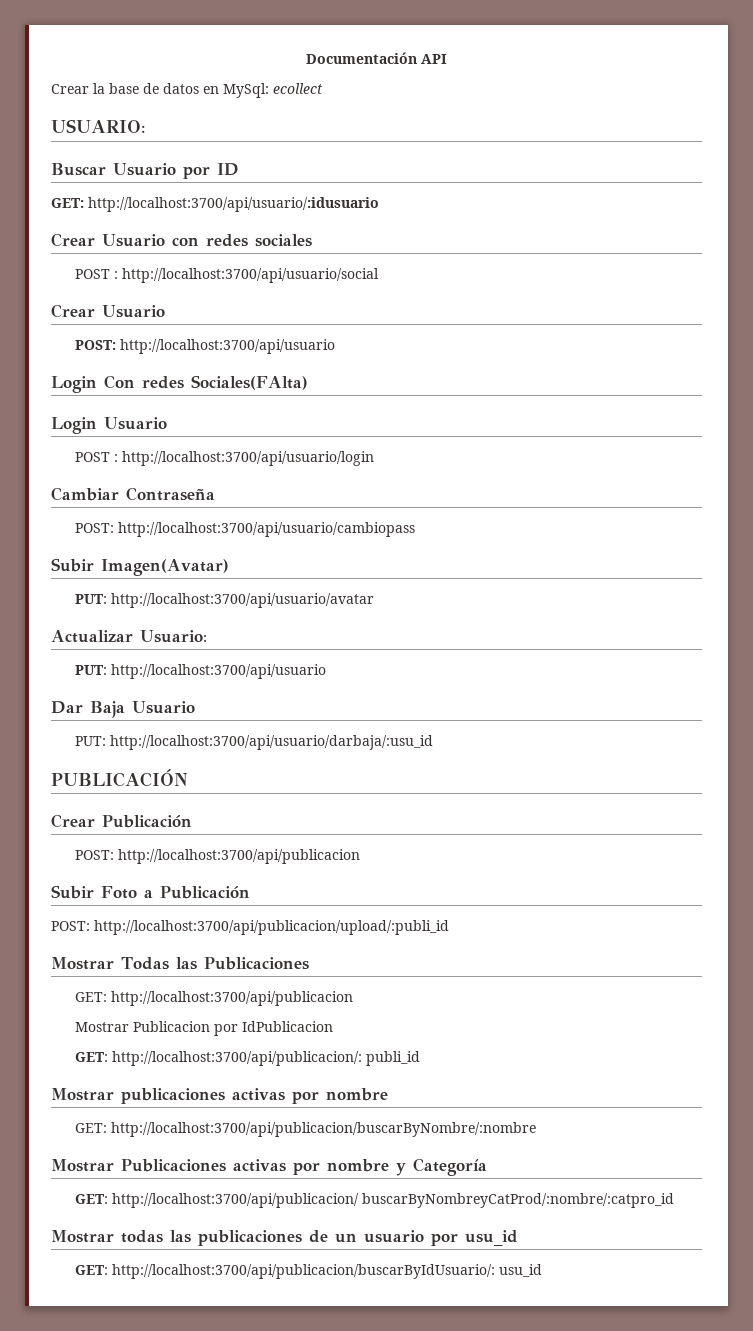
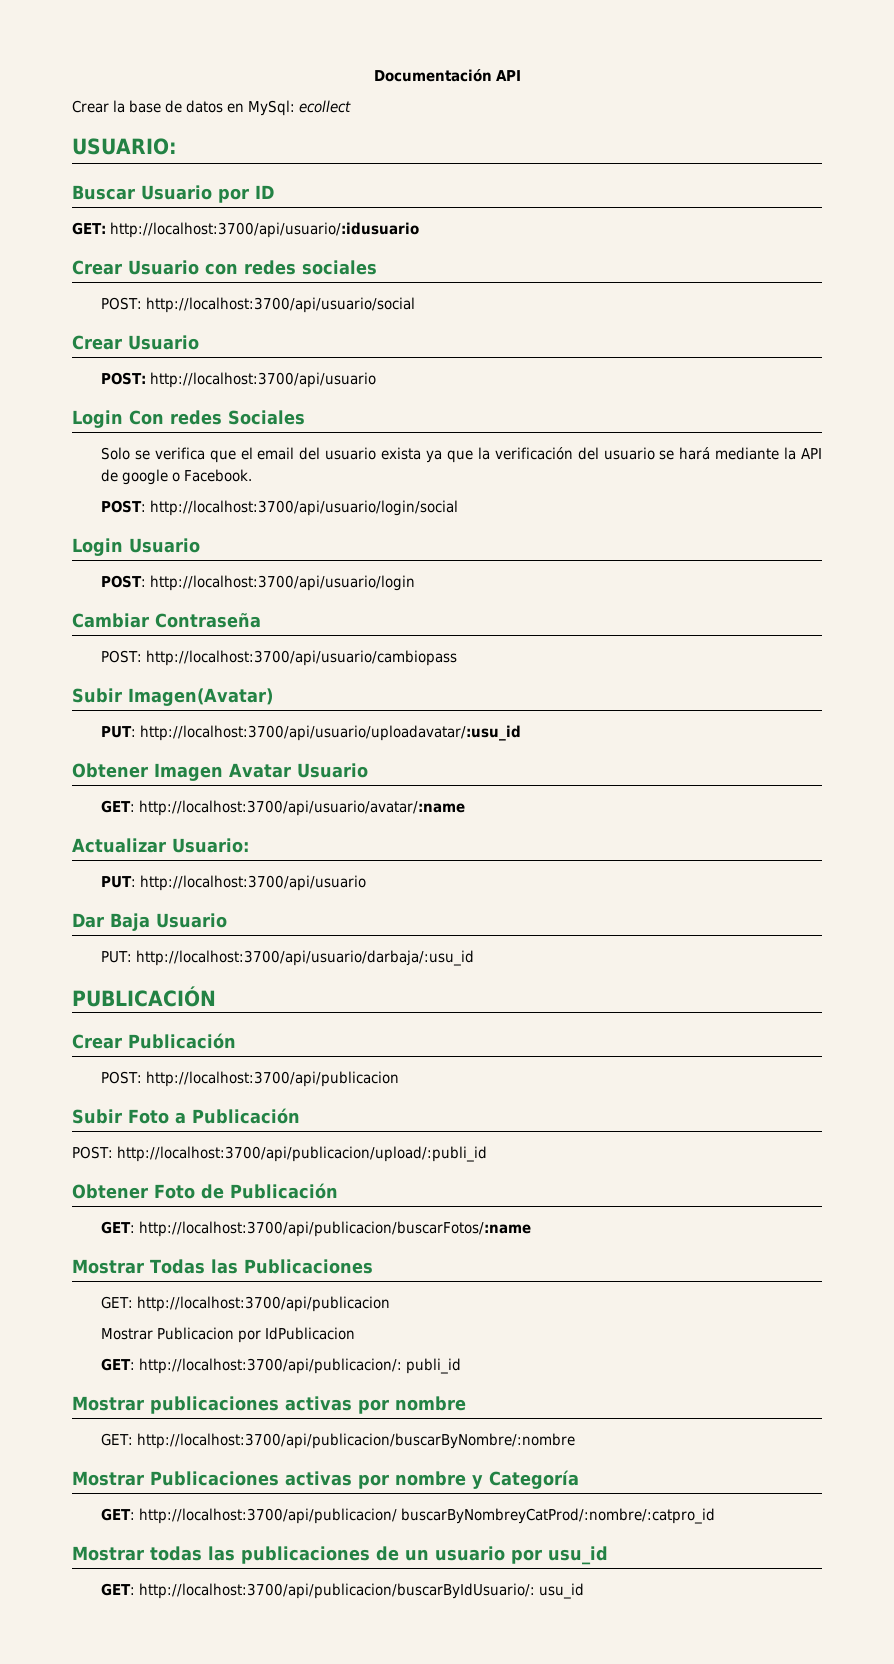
[75,269,119,279] POST : -> [100,297,142,310] POST:
[191,375,308,390] Sociales(FAlta) -> [228,410,305,425] [100,447,822,463] [100,469,252,485] [100,500,458,516] Sociales // Solo se verifica que el email del usuario exista ya que la verificación del usuario se hará mediante la API de google o Facebook. // POST: http://localhost:3700/api/usuario/login/social
[75,452,119,462] POST : -> [100,575,146,588] POST:
[111,593,375,608] http://localhost:3700/api/usuario/avatar -> [139,725,521,741] [72,763,368,781] [100,800,465,816] http://localhost:3700/api/usuario/uploadavatar/:usu_id // Obtener Imagen Avatar Usuario // GET: http://localhost:3700/api/usuario/avatar/:name
(449, 927) none -> [72,1183,338,1199] [100,1221,531,1237] // Obtener Foto de Publicación // GET: http://localhost:3700/api/publicacion/buscarFotos/:name

